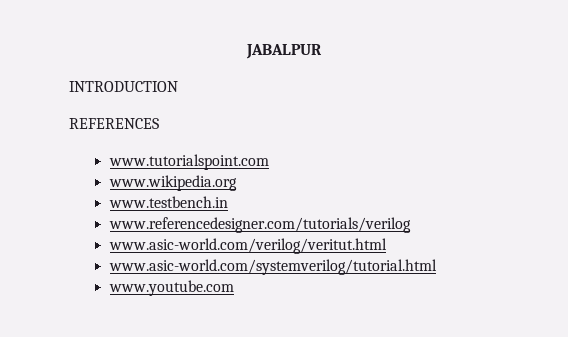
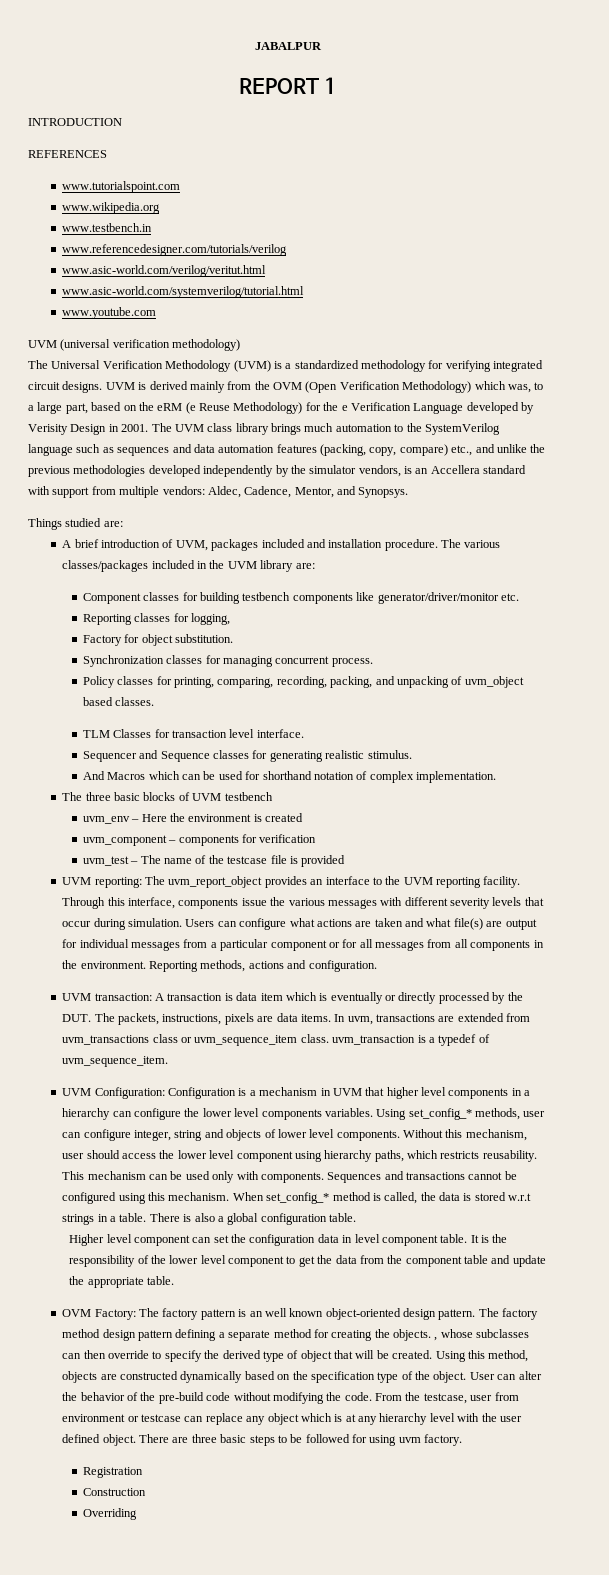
(322, 51) none -> [238,77,337,94] // REPORT 1
(234, 288) none -> [28,339,241,351] [28,360,544,372] [28,381,544,393] [28,402,534,414] [28,423,500,435] [28,444,546,456] [28,465,527,477] [28,486,409,498] [28,518,123,530] [62,539,501,551] [62,560,315,572] [82,592,519,604] [82,613,231,625] [82,634,234,646] [82,655,373,667] [82,676,524,688] [82,697,155,706] [82,729,304,738] [82,750,412,762] [82,771,497,783] [62,792,273,801] [82,813,304,824] [82,834,317,846] [82,855,346,867] [62,876,521,888] [62,897,544,909] [62,918,537,930] [62,939,544,951] [62,960,377,972] [62,992,523,1004] [62,1013,531,1025] [62,1034,490,1046] [62,1056,169,1067] [62,1087,531,1099] [62,1108,546,1120] [62,1129,527,1141] [62,1150,537,1162] [62,1171,517,1183] [62,1192,532,1204] [62,1213,357,1225] [69,1234,508,1246] [69,1255,546,1267] [69,1276,174,1288] [62,1308,539,1320] [62,1329,530,1341] [62,1350,529,1362] [62,1371,542,1383] [62,1392,519,1404] [62,1413,522,1425] [62,1434,463,1446] [82,1467,143,1478] [82,1488,146,1496] [82,1508,137,1520] // UVM (universal verification methodology) // The Universal Verification Methodology (UVM) is a standardized methodology for verifying integrated circuit designs. UVM is derived mainly from the OVM (Open Verification Methodology) which was, to a large part, based on the eRM (e Reuse Methodology) for the e Verification Language developed by Verisity Design in 2001. The UVM class library brings much automation to the SystemVerilog language such as sequences and data automation features (packing, copy, compare) etc., and unlike the previous methodologies developed independently by the simulator vendors, is an Accellera standard with support from multiple vendors: Aldec, Cadence, Mentor, and Synopsys. // Things studied are: // A brief introduction of UVM, packages included and installation procedure. The various classes/packages included in the UVM library are: // Component classes for building testbench components like generator/driver/monitor etc. // Reporting classes for logging, // Factory for object substitution. // Synchronization classes for managing concurrent process. // Policy classes for printing, comparing, recording, packing, and unpacking of uvm_object based classes. // TLM Classes for transaction level interface. // Sequencer and Sequence classes for generating realistic stimulus. // And Macros which can be used for shorthand notation of complex implementation. // The three basic blocks of UVM testbench // uvm_env – Here the environment is created // uvm_component – components for verification // uvm_test – The name of the testcase file is provided // UVM reporting: The uvm_report_object provides an interface to the UVM reporting facility. Through this interface, components issue the various messages with different severity levels that occur during simulation. Users can configure what actions are taken and what file(s) are output for individual messages from a particular component or for all messages from all components in the environment. Reporting methods, actions and configuration. // UVM transaction: A transaction is data item which is eventually or directly processed by the DUT. The packets, instructions, pixels are data items. In uvm, transactions are extended from uvm_transactions class or uvm_sequence_item class. uvm_transaction is a typedef of uvm_sequence_item. // UVM Configuration: Configuration is a mechanism in UVM that higher level components in a hierarchy can configure the lower level components variables. Using set_config_* methods, user can configure integer, string and objects of lower level components. Without this mechanism, user should access the lower level component using hierarchy paths, which restricts reusability. This mechanism can be used only with components. Sequences and transactions cannot be configured using this mechanism. When set_config_* method is called, the data is stored w.r.t strings in a table. There is also a global configuration table. // Higher level component can set the configuration data in level component table. It is the responsibility of the lower level component to get the data from the component table and update the appropriate table. // OVM Factory: The factory pattern is an well known object-oriented design pattern. The factory method design pattern defining a separate method for creating the objects. , whose subclasses can then override to specify the derived type of object that will be created. Using this method, objects are constructed dynamically based on the specification type of the object. User can alter the behavior of the pre-build code without modifying the code. From the testcase, user from environment or testcase can replace any object which is at any hierarchy level with the user defined object. There are three basic steps to be followed for using uvm factory. // Registration // Construction // Overriding

